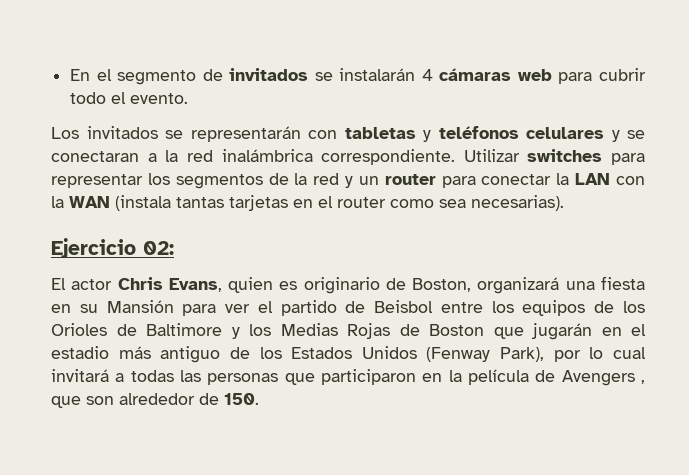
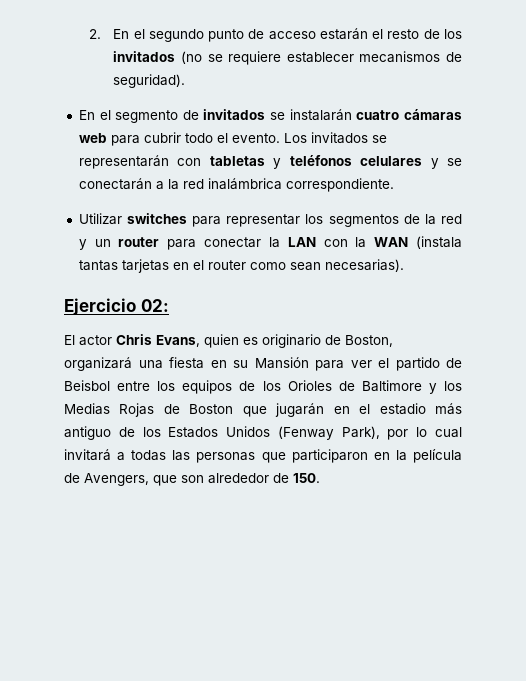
(70, 75) none -> [88,28,462,42] [113,51,462,65] [113,74,186,88] 2. En el segundo punto de acceso estarán el resto de los invitados (no se requiere establecer mecanismos de seguridad). //
[421,69,433,81] 4 -> [356,110,400,120] cuatro
(189, 98) // -> (280, 138) none
[51,151,139,162] conectaran -> [78,178,152,190] conectarán
(456, 157) none -> (394, 185) //
[439,199,466,208] sea -> [289,262,321,271] sean
[561,370,645,386] Avengers , -> [84,473,149,486] Avengers,

